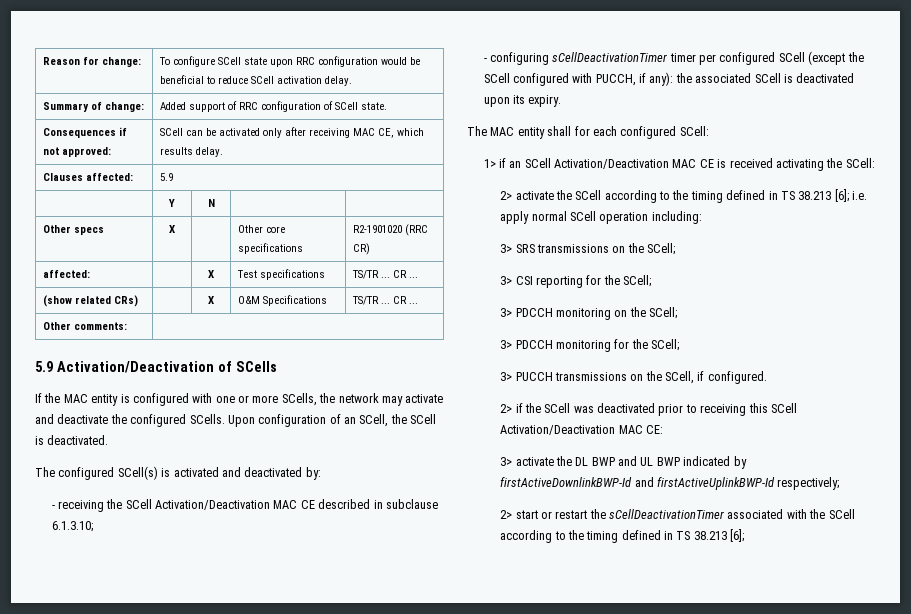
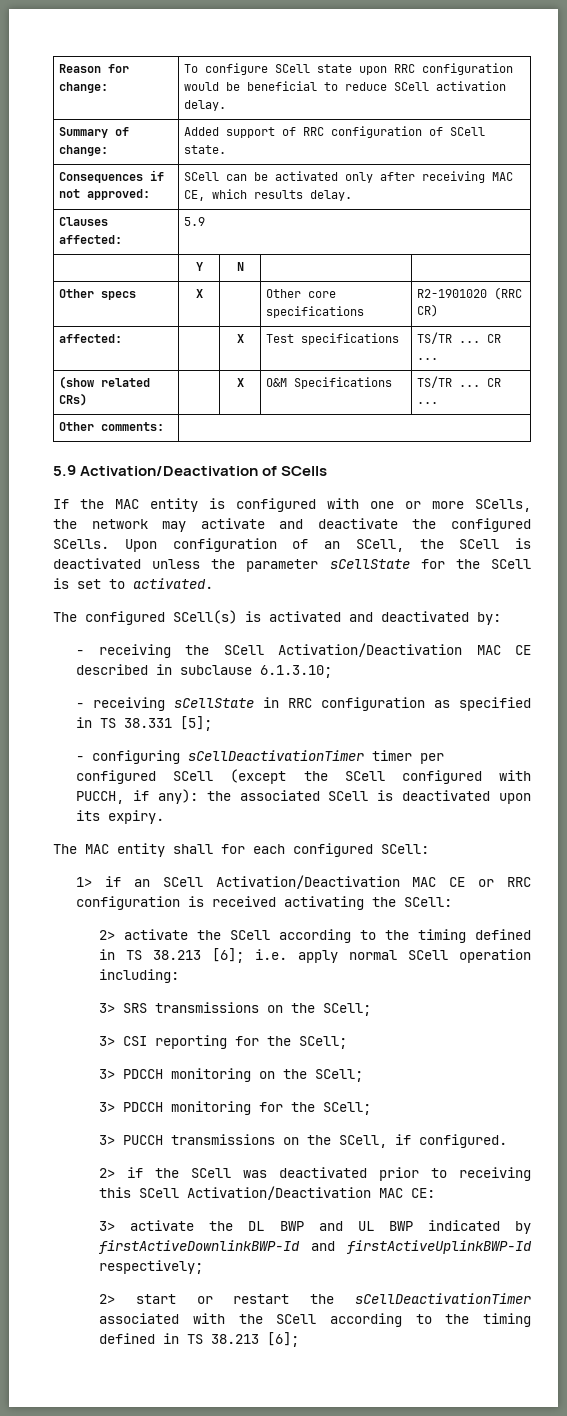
[47,435,109,445] deactivated. -> [53,558,532,572] [53,578,213,589] deactivated unless the parameter sCellState for the SCell is set to activated.
(93, 526) none -> [76,697,531,711] [76,716,213,731] // - receiving sCellState in RRC configuration as specified in TS 38.331 [5];
(714, 163) none -> [478,877,531,887] [76,896,181,910] or RRC configuration

